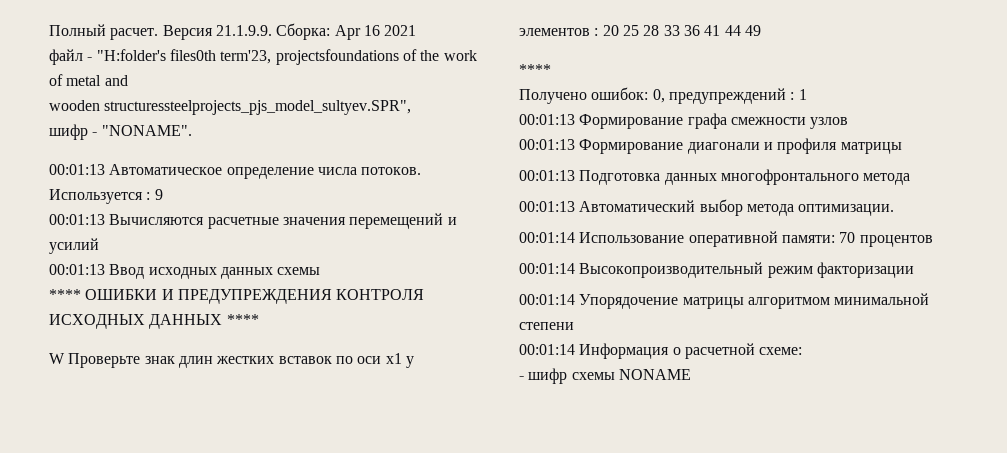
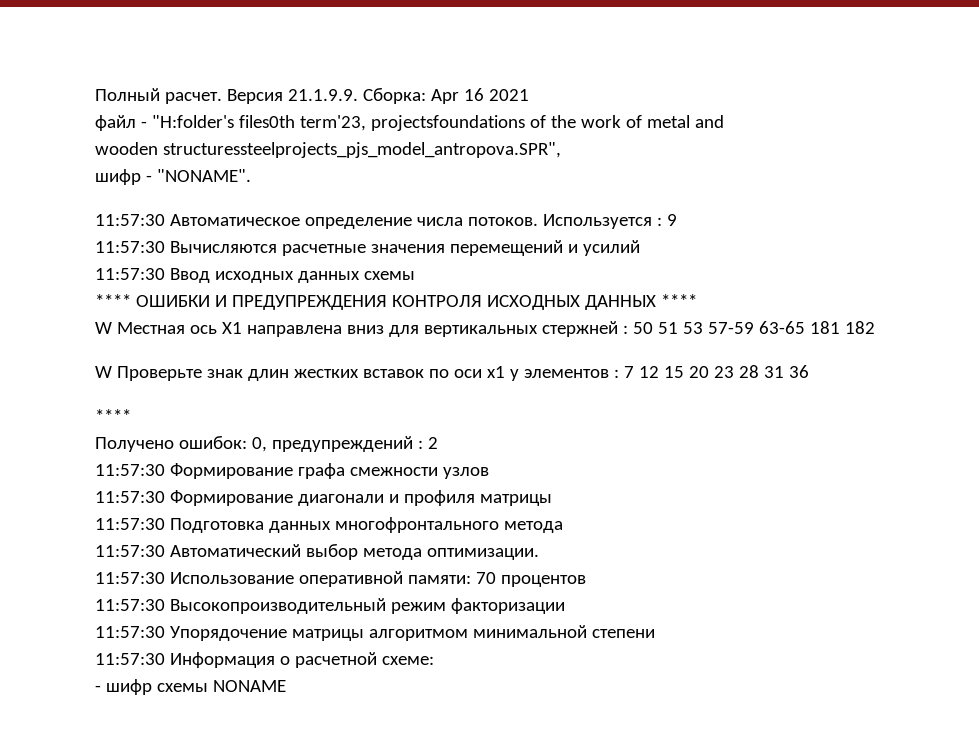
[104,100,412,115] structuressteelprojects_pjs_model_sultyev.SPR", -> [162,142,561,158] structuressteelprojects_pjs_model_antropova.SPR",
[49,164,105,175] 00:01:13 -> [95,214,165,226] 11:57:30
[49,214,105,225] 00:01:13 -> [95,241,165,253] 11:57:30
[49,264,105,275] 00:01:13 -> [95,268,165,280] 11:57:30
(259, 319) none -> [95,321,875,337] // W Местная ось Х1 направлена вниз для вертикальных стержней : 50 51 53 57-59 63-65 181 182
[602,25,761,36] 20 25 28 33 36 41 44 49 -> [623,365,809,378] 7 12 15 20 23 28 31 36
[798,89,807,100] [519,114,575,125] 1 // 00:01:13 -> [427,437,438,449] [95,464,165,476] 2 // 11:57:30
[519,139,575,150] 00:01:13 -> [95,491,165,503] 11:57:30
[519,170,575,181] 00:01:13 -> [95,518,165,530] 11:57:30
[519,201,575,212] 00:01:13 -> [95,545,165,557] 11:57:30
[519,232,575,243] 00:01:14 -> [95,572,165,584] 11:57:30
[519,263,575,274] 00:01:14 -> [95,599,165,611] 11:57:30
[519,294,575,305] 00:01:14 -> [95,626,165,638] 11:57:30
[519,344,575,355] 00:01:14 -> [95,653,165,665] 11:57:30

